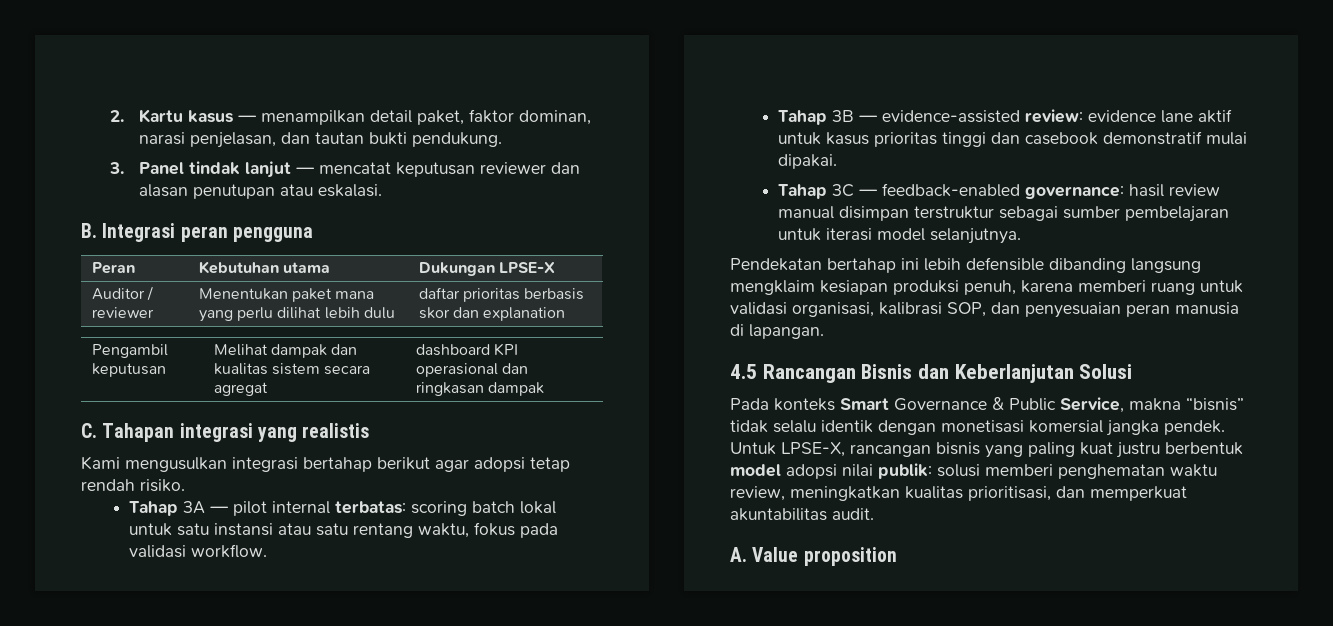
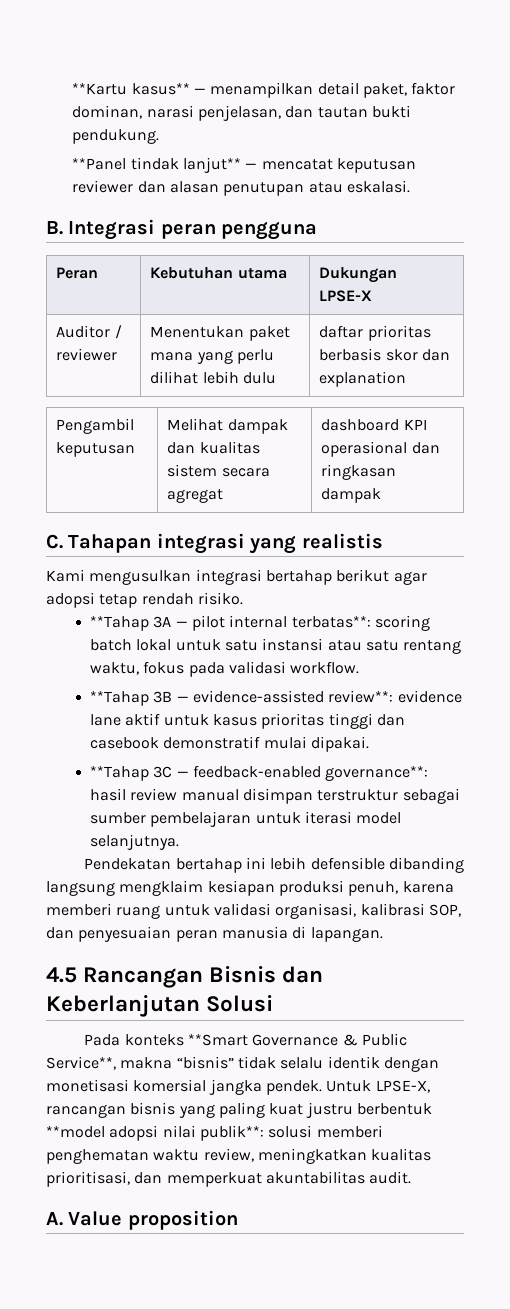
[110,109,234,123] 2. Kartu kasus -> [72,83,190,95] **Kartu kasus**
[109,161,292,178] 3. Panel tindak lanjut -> [72,157,242,173] **Panel tindak lanjut**
[129,501,179,516] Tahap -> [90,616,150,631] **Tahap
[335,501,407,514] terbatas: -> [291,616,371,628] terbatas**:
[778,110,828,125] Tahap -> [90,691,150,706] **Tahap
[1025,109,1084,123] review: -> [328,690,394,703] review**:
[778,184,828,199] Tahap -> [90,766,150,781] **Tahap
[1025,186,1125,199] governance: -> [325,766,429,781] governance**:
[840,398,889,410] Smart -> [188,1034,249,1046] **Smart
[1060,397,1124,413] Service, -> [46,1056,116,1070] Service**,
[730,464,781,477] model -> [46,1126,105,1138] **model
[878,463,932,479] publik: -> [199,1125,264,1141] publik**:

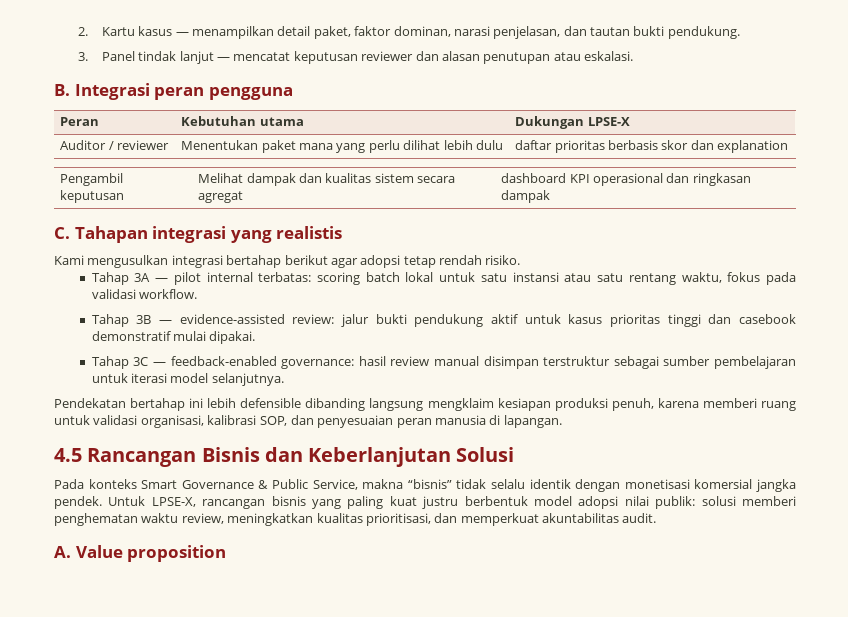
[72,83,190,95] **Kartu kasus** -> [77,26,173,36] 2. Kartu kasus
[72,157,242,173] **Panel tindak lanjut** -> [77,51,214,64] 3. Panel tindak lanjut
[90,616,150,631] **Tahap -> [91,272,129,285] Tahap
[291,616,371,628] terbatas**: -> [258,272,312,282] terbatas:
[90,691,150,706] **Tahap -> [91,314,129,327] Tahap
[328,690,462,703] [90,714,122,726] review**: evidence lane -> [292,314,484,327] review: jalur bukti pendukung
[90,766,150,781] **Tahap -> [91,356,129,369] Tahap
[325,766,429,781] governance**: -> [281,359,355,369] governance:
[188,1034,249,1046] **Smart -> [141,480,178,489] Smart
[46,1056,116,1070] Service**, -> [312,479,358,490] Service,
[46,1126,105,1138] **model -> [533,496,572,506] model
[199,1125,264,1141] publik**: -> [655,496,696,509] publik:

